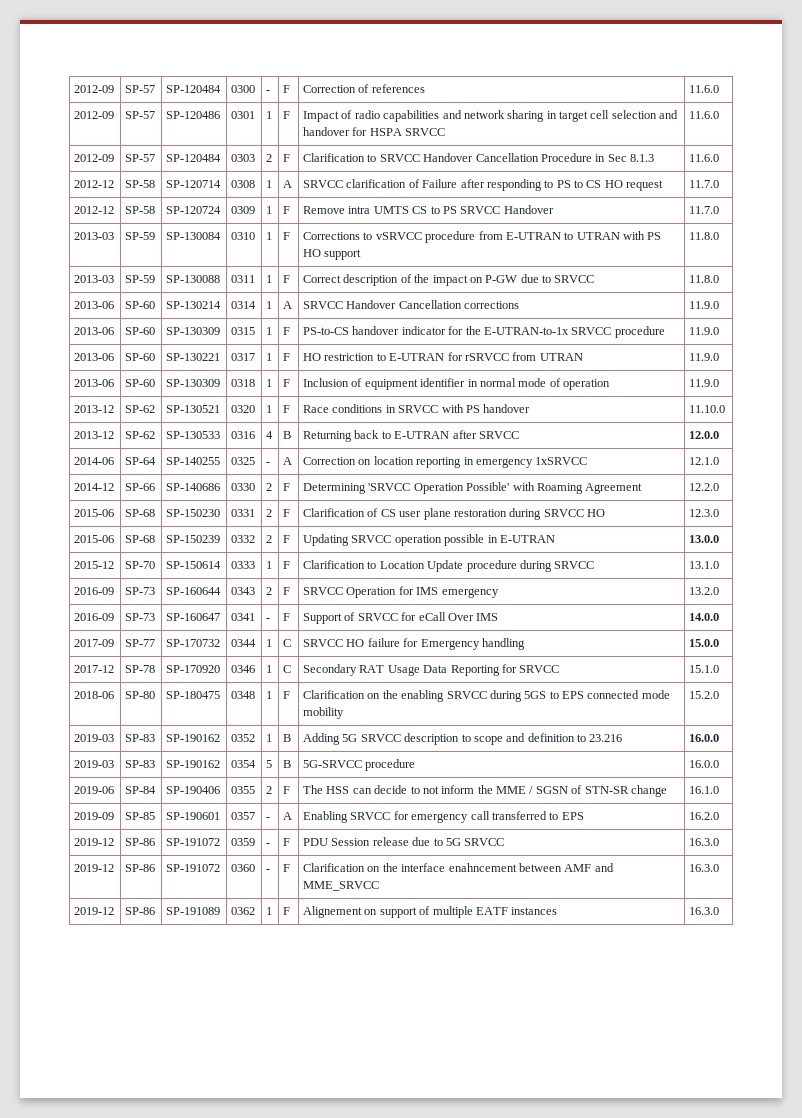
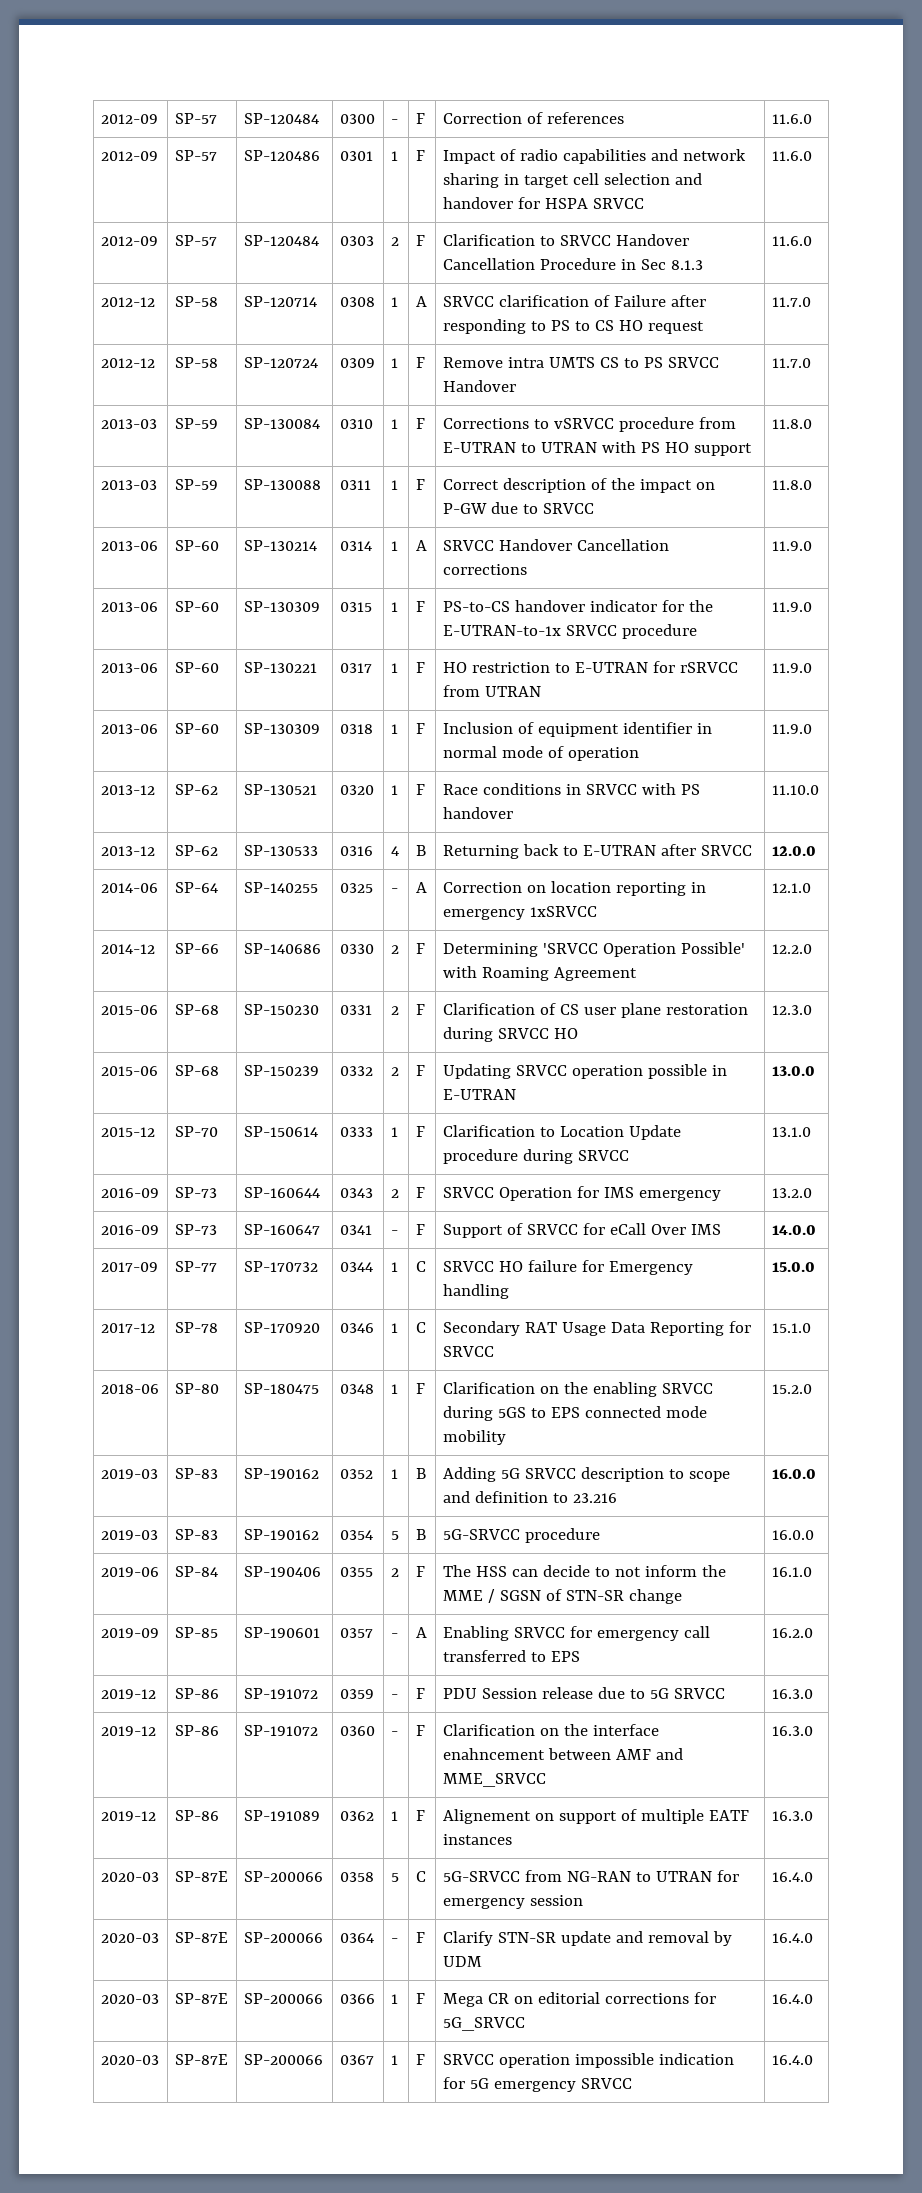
(720, 911) none -> [100,1872,159,1882] [174,1871,228,1882] [243,1871,323,1882] [339,1872,374,1882] [390,1873,399,1882] [415,1871,426,1882] [442,1870,739,1882] [442,1895,583,1909] [771,1872,813,1882] [100,1933,159,1943] [174,1932,228,1943] [243,1932,323,1943] [339,1933,374,1943] [390,1938,398,1943] [415,1932,425,1943] [442,1931,732,1946] [442,1956,482,1967] [771,1933,813,1943] [100,1994,159,2004] [174,1993,228,2004] [243,1993,323,2004] [339,1994,375,2004] [390,1994,398,2004] [415,1993,425,2004] [442,1992,716,2007] [442,2017,525,2031] [771,1994,813,2004] [100,2055,159,2065] [174,2054,228,2065] [243,2054,323,2065] [339,2055,374,2065] [390,2055,398,2065] [415,2054,425,2065] [442,2053,734,2068] [442,2077,632,2092] [771,2055,813,2065] // 2020-03 | SP-87E | SP-200066 | 0358 | 5 | C | 5G-SRVCC from NG-RAN to UTRAN for emergency session | 16.4.0 // 2020-03 | SP-87E | SP-200066 | 0364 | - | F | Clarify STN-SR update and removal by UDM | 16.4.0 // 2020-03 | SP-87E | SP-200066 | 0366 | 1 | F | Mega CR on editorial corrections for 5G_SRVCC | 16.4.0 // 2020-03 | SP-87E | SP-200066 | 0367 | 1 | F | SRVCC operation impossible indication for 5G emergency SRVCC | 16.4.0

